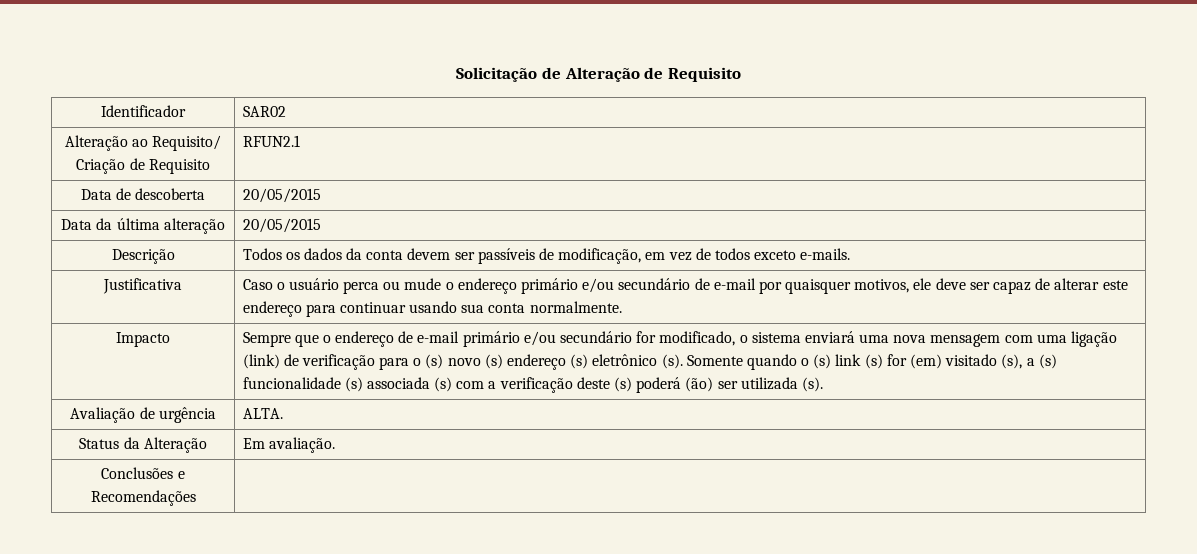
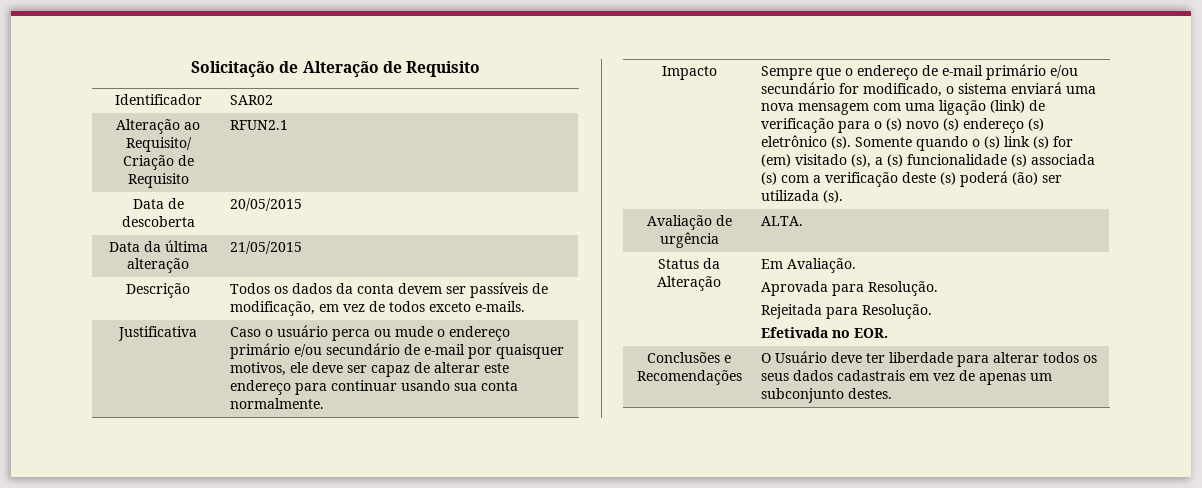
[242,218,321,233] 20/05/2015 -> [230,241,303,254] 21/05/2015
[268,437,335,453] [101,467,185,479] [90,490,196,506] avaliação. // Conclusões e Recomendações | -> [787,258,857,273] [761,281,939,296] [761,304,933,319] [761,327,889,338] [647,352,731,363] [636,370,742,385] [761,351,1098,367] [761,370,1053,385] [761,388,893,403] Avaliação. // Aprovada para Resolução. // Rejeitada para Resolução. // Efetivada no EOR. // Conclusões e Recomendações | O Usuário deve ter liberdade para alterar todos os seus dados cadastrais em vez de apenas um subconjunto destes.

